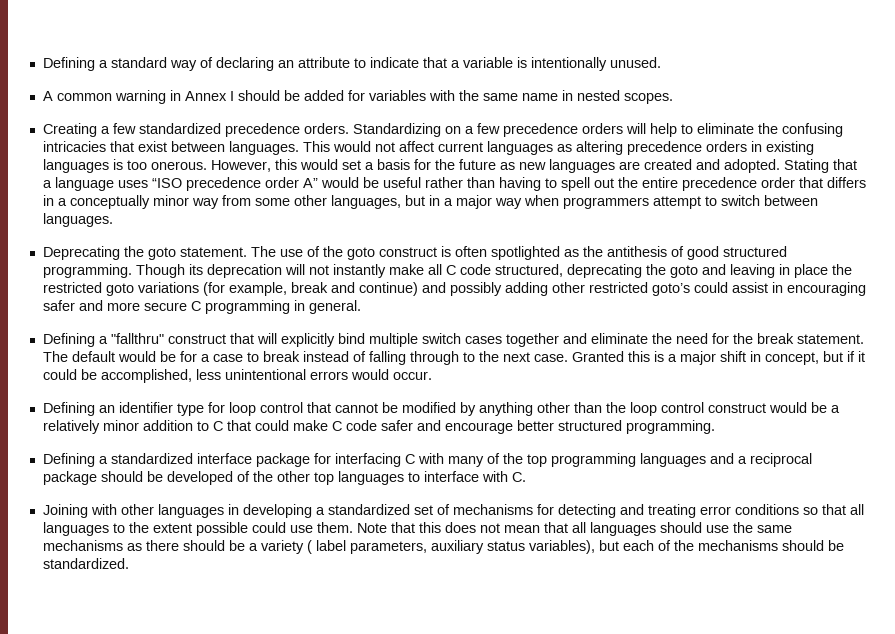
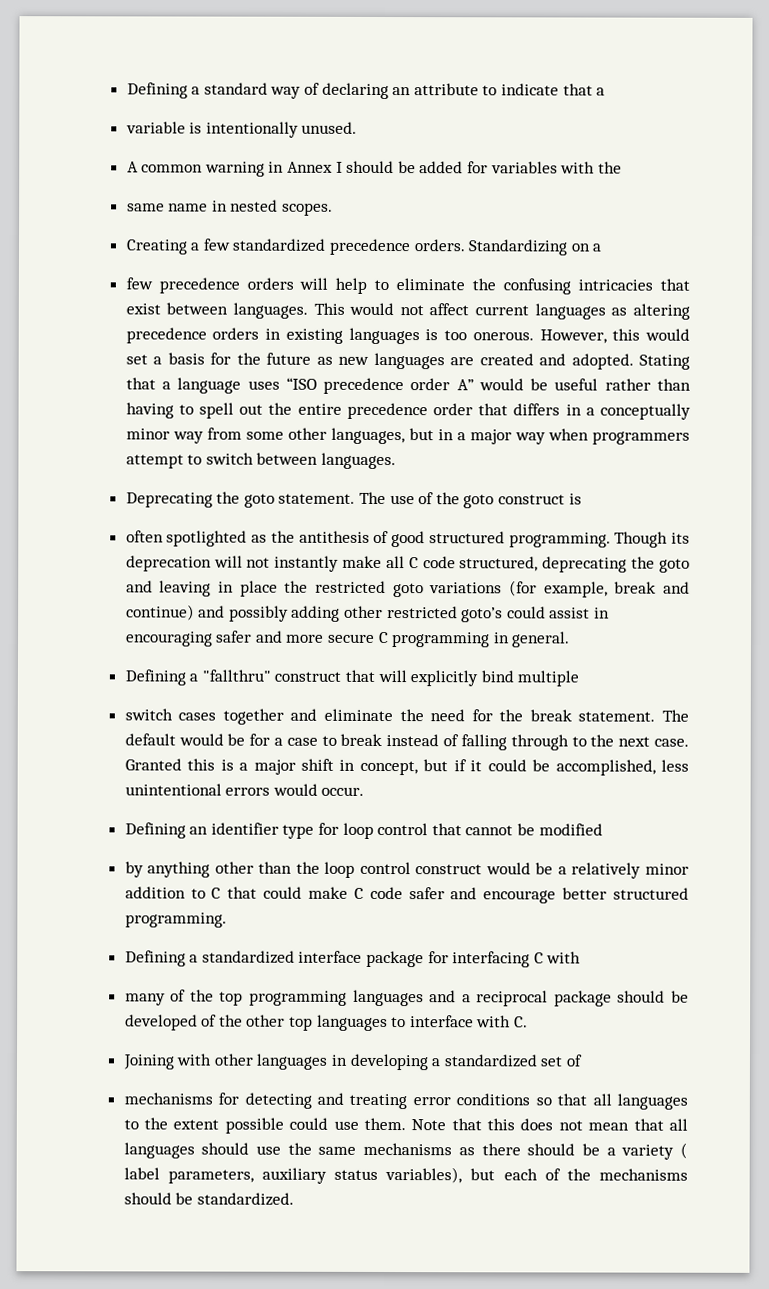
(460, 64) none -> (606, 91) //
(479, 95) none -> (622, 167) //
(474, 130) none -> (602, 247) //
(451, 251) none -> (582, 499) //
(418, 340) none -> (580, 678) //
(456, 407) none -> (603, 829) //
(444, 458) none -> (582, 957) //
(450, 509) none -> (583, 1060) //

